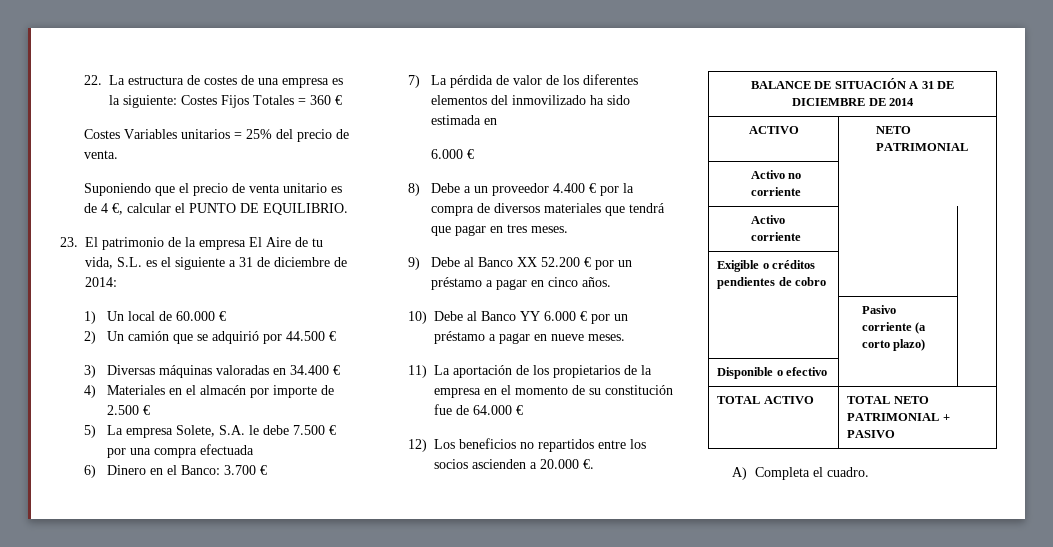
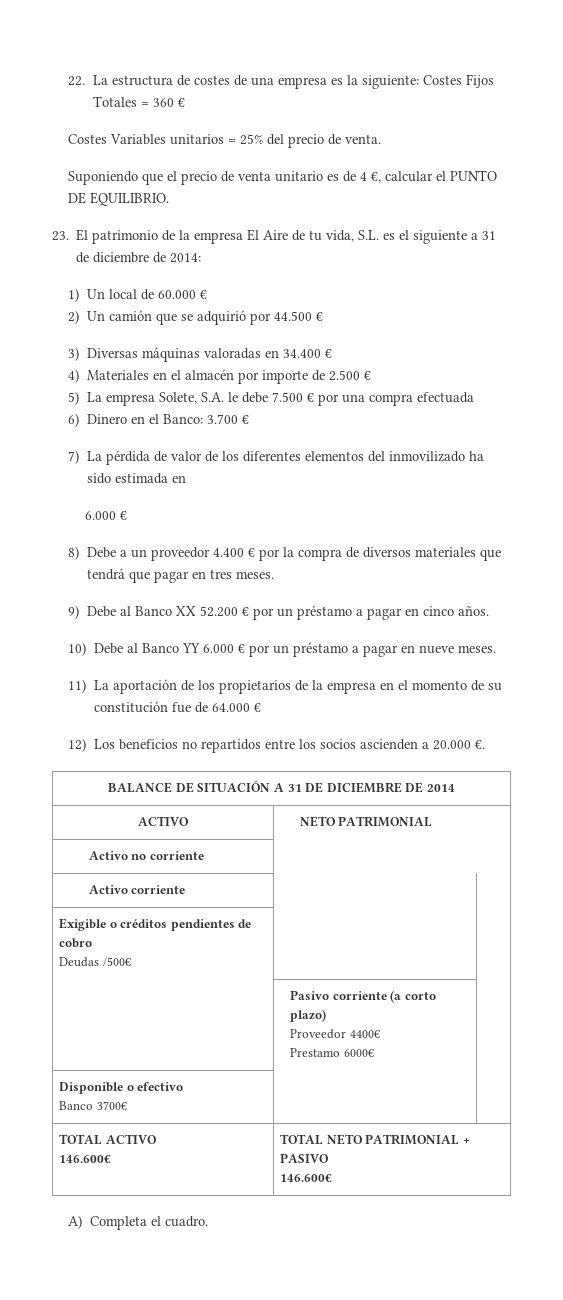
(827, 281) none -> [59,957,131,967] // Deudas /500€
(925, 345) none -> [290,1029,380,1039] [290,1048,374,1057] // Proveedor 4400€ // Prestamo 6000€
(828, 371) none -> [59,1101,127,1110] // Banco 3700€
(814, 400) none -> [59,1155,112,1163] // 146.600€
(896, 434) none -> [280,1174,333,1182] // 146.600€

